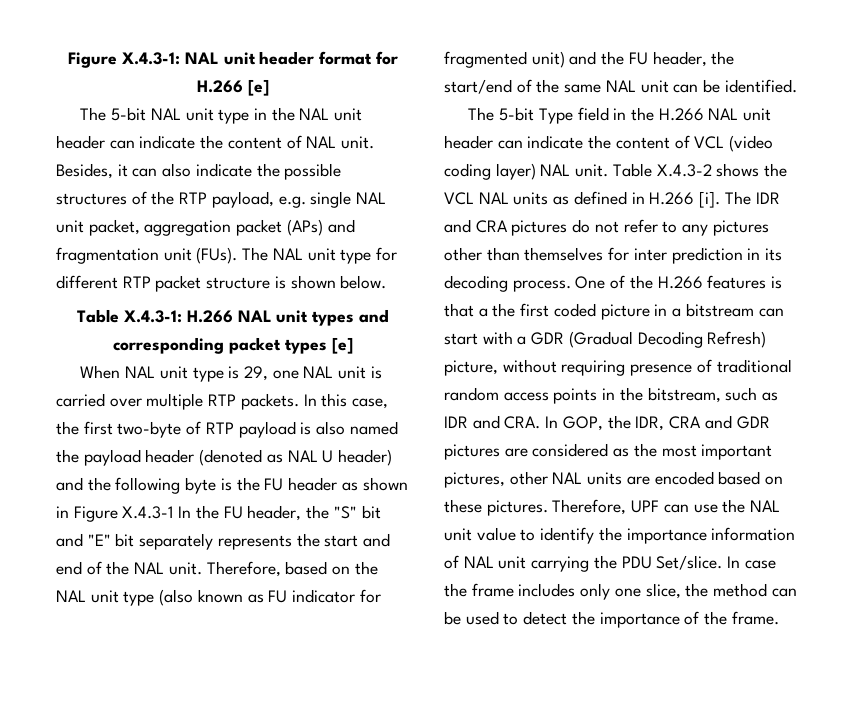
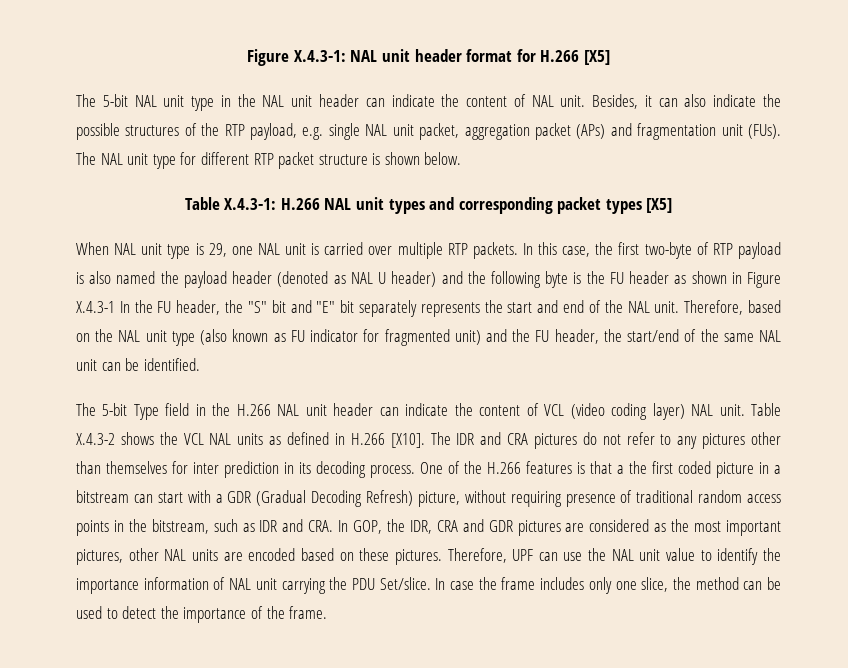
[247,79,269,96] [e] -> [583,50,610,65] [X5]
[331,337,353,354] [e] -> [646,198,673,213] [X5]
[699,191,721,208] [i]. -> [390,433,425,448] [X10].

